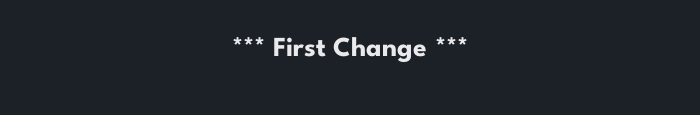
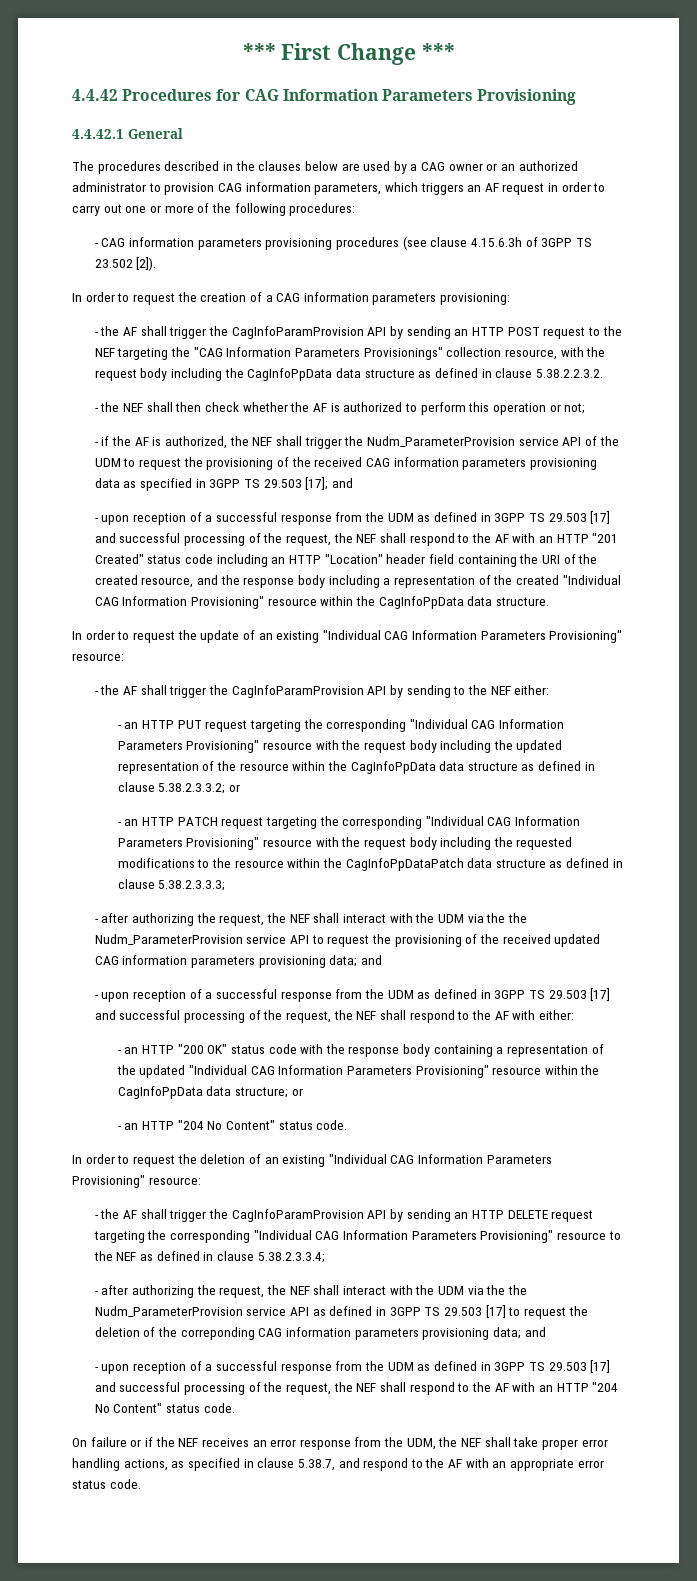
(468, 46) none -> [72,89,577,105] [72,128,183,139] [72,161,578,174] [72,182,606,195] [72,203,356,216] [94,236,592,250] [94,257,157,271] [72,292,511,305] [94,326,622,339] [94,347,606,360] [94,368,603,381] [94,402,586,415] [94,436,619,449] [94,457,597,470] [94,477,353,491] [94,511,611,525] [94,533,619,546] [94,554,598,567] [94,575,621,588] [94,596,549,609] [72,630,623,643] [72,653,124,661] [94,685,550,698] [117,719,565,732] [117,740,563,753] [117,761,595,774] [117,782,240,794] [117,816,581,829] [117,837,573,850] [117,858,623,871] [117,879,226,891] [94,913,527,926] [94,934,601,947] [94,955,383,968] [94,988,611,1002] [94,1010,574,1023] [117,1044,604,1057] [116,1065,600,1078] [117,1086,303,1099] [117,1120,348,1130] [72,1154,552,1167] [72,1175,201,1188] [94,1209,594,1222] [93,1230,621,1243] [93,1251,325,1263] [94,1285,527,1298] [94,1305,588,1319] [94,1327,546,1340] [94,1360,611,1374] [94,1382,619,1395] [94,1403,235,1413] [72,1437,608,1450] [72,1458,604,1471] [72,1479,141,1489] // 4.4.42 Procedures for CAG Information Parameters Provisioning // 4.4.42.1 General // The procedures described in the clauses below are used by a CAG owner or an authorized administrator to provision CAG information parameters, which triggers an AF request in order to carry out one or more of the following procedures: // - CAG information parameters provisioning procedures (see clause 4.15.6.3h of 3GPP TS 23.502 [2]). // In order to request the creation of a CAG information parameters provisioning: // - the AF shall trigger the CagInfoParamProvision API by sending an HTTP POST request to the NEF targeting the "CAG Information Parameters Provisionings" collection resource, with the request body including the CagInfoPpData data structure as defined in clause 5.38.2.2.3.2. // - the NEF shall then check whether the AF is authorized to perform this operation or not; // - if the AF is authorized, the NEF shall trigger the Nudm_ParameterProvision service API of the UDM to request the provisioning of the received CAG information parameters provisioning data as specified in 3GPP TS 29.503 [17]; and // - upon reception of a successful response from the UDM as defined in 3GPP TS 29.503 [17] and successful processing of the request, the NEF shall respond to the AF with an HTTP "201 Created" status code including an HTTP "Location" header field containing the URI of the created resource, and the response body including a representation of the created "Individual CAG Information Provisioning" resource within the CagInfoPpData data structure. // In order to request the update of an existing "Individual CAG Information Parameters Provisioning" resource: // - the AF shall trigger the CagInfoParamProvision API by sending to the NEF either: // - an HTTP PUT request targeting the corresponding "Individual CAG Information Parameters Provisioning" resource with the request body including the updated representation of the resource within the CagInfoPpData data structure as defined in clause 5.38.2.3.3.2; or // - an HTTP PATCH request targeting the corresponding "Individual CAG Information Parameters Provisioning" resource with the request body including the requested modifications to the resource within the CagInfoPpDataPatch data structure as defined in clause 5.38.2.3.3.3; // - after authorizing the request, the NEF shall interact with the UDM via the the Nudm_ParameterProvision service API to request the provisioning of the received updated CAG information parameters provisioning data; and // - upon reception of a successful response from the UDM as defined in 3GPP TS 29.503 [17] and successful processing of the request, the NEF shall respond to the AF with either: // - an HTTP "200 OK" status code with the response body containing a representation of the updated "Individual CAG Information Parameters Provisioning" resource within the CagInfoPpData data structure; or // - an HTTP "204 No Content" status code. // In order to request the deletion of an existing "Individual CAG Information Parameters Provisioning" resource: // - the AF shall trigger the CagInfoParamProvision API by sending an HTTP DELETE request targeting the corresponding "Individual CAG Information Parameters Provisioning" resource to the NEF as defined in clause 5.38.2.3.3.4; // - after authorizing the request, the NEF shall interact with the UDM via the the Nudm_ParameterProvision service API as defined in 3GPP TS 29.503 [17] to request the deletion of the correponding CAG information parameters provisioning data; and // - upon reception of a successful response from the UDM as defined in 3GPP TS 29.503 [17] and successful processing of the request, the NEF shall respond to the AF with an HTTP "204 No Content" status code. // On failure or if the NEF receives an error response from the UDM, the NEF shall take proper error handling actions, as specified in clause 5.38.7, and respond to the AF with an appropriate error status code.

